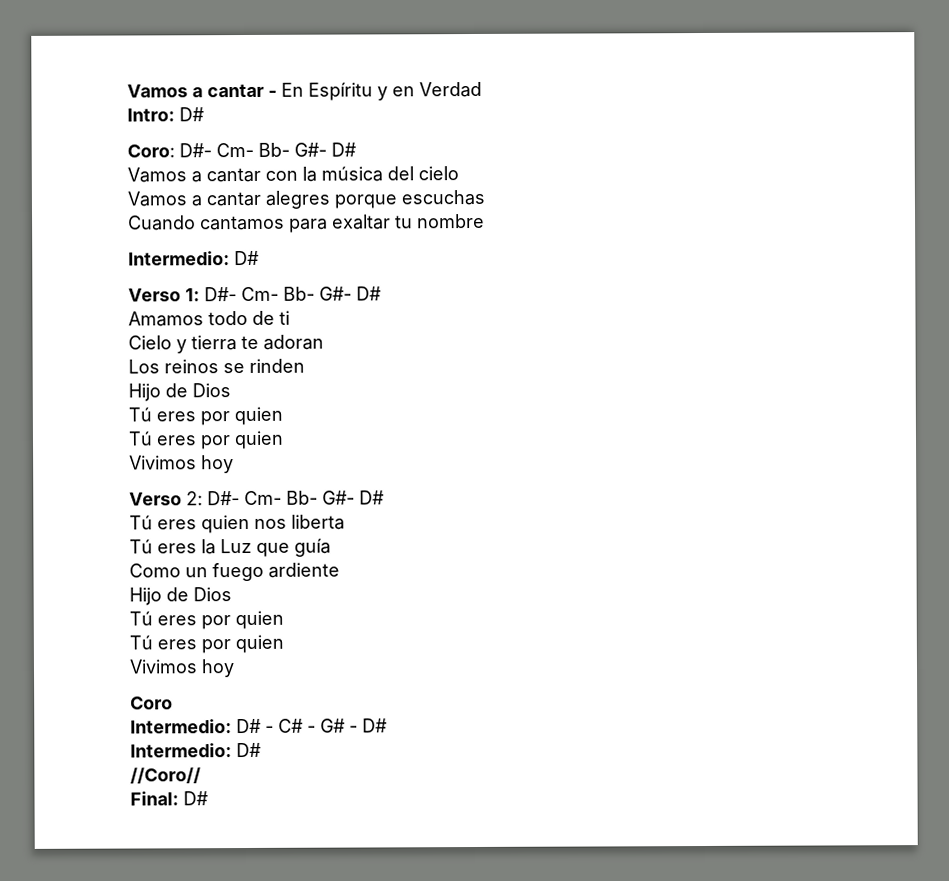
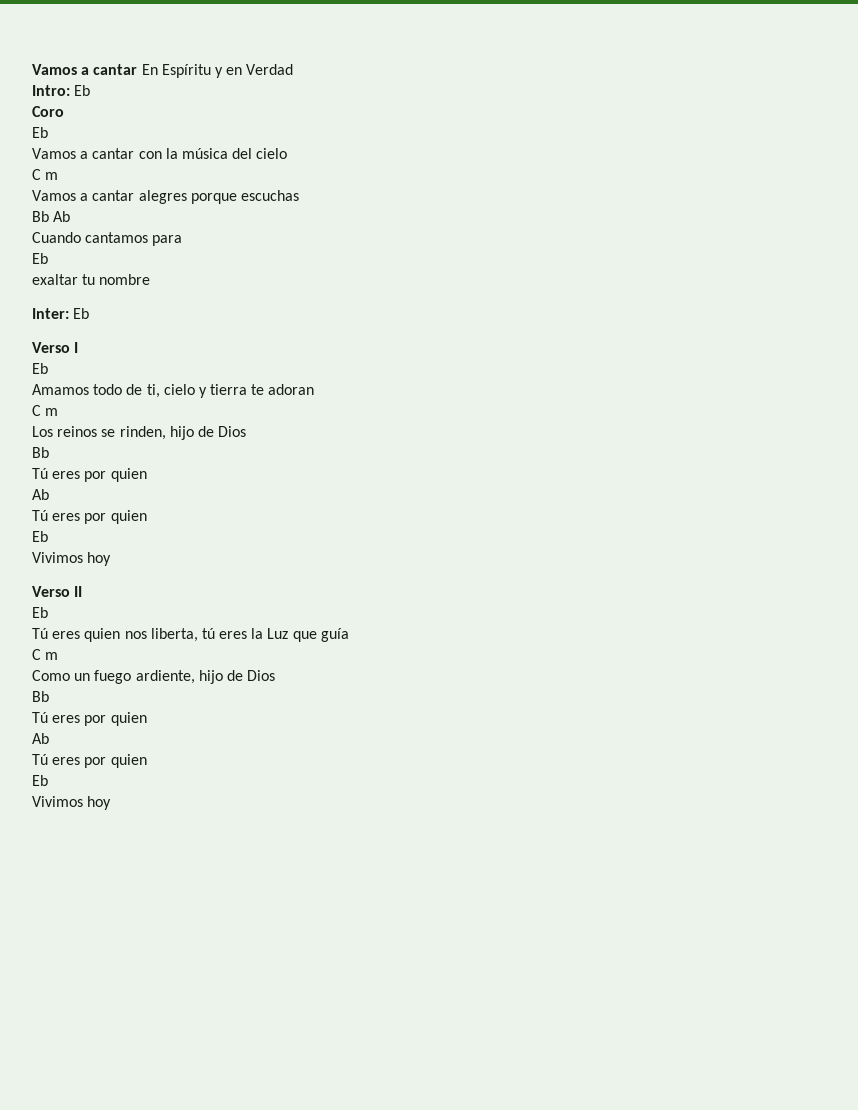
[127,83,277,98] Vamos a cantar - -> [32,64,138,75] Vamos a cantar
[179,107,205,122] [127,142,357,158] D# // Coro: D#- Cm- Bb- G#- D# -> [74,85,91,96] [32,106,64,117] [32,127,48,138] Eb // Coro // Eb
(459, 173) none -> [32,169,59,180] // C m
(485, 197) none -> [32,211,71,222] // Bb Ab
(328, 225) none -> [32,253,48,264] // Eb //
[128,250,260,266] [128,286,382,302] Intermedio: D# // Verso 1: D#- Cm- Bb- G#- D# -> [32,308,90,319] [32,342,79,353] [32,363,48,374] Inter: Eb // Verso I // Eb
[279,310,290,325] [128,335,172,350] ti // Cielo -> [146,384,195,398] ti, cielo
(324, 342) none -> [32,405,59,416] // C m
[249,358,305,373] [128,383,231,402] [128,406,283,426] [128,430,284,450] rinden // Hijo de Dios // Tú eres por quien // Tú eres por quien -> [119,426,247,440] [32,447,49,458] [32,468,147,482] [32,489,49,500] [32,510,147,524] [32,531,48,542] rinden, hijo de Dios // Bb // Tú eres por quien // Ab // Tú eres por quien // Eb
[186,490,385,506] 2: D#- Cm- Bb- G#- D# -> [74,586,83,597] [32,607,48,618] II // Eb
[291,514,345,530] [129,539,153,554] liberta // Tú -> [150,628,215,642] liberta, tú
(331, 547) none -> [32,649,59,660] // C m
[268,562,340,578] [129,587,232,606] [129,610,284,630] [129,634,284,654] [129,659,235,678] [130,696,173,710] [130,718,388,734] [130,742,262,758] [130,767,201,784] [130,791,209,806] ardiente // Hijo de Dios // Tú eres por quien // Tú eres por quien // Vivimos hoy // Coro // Intermedio: D# - C# - G# - D# // Intermedio: D# // //Coro// // Final: D# -> [135,670,276,684] [32,691,49,702] [32,712,147,726] [32,733,49,744] [32,754,147,768] [32,775,48,786] [32,796,112,810] ardiente, hijo de Dios // Bb // Tú eres por quien // Ab // Tú eres por quien // Eb // Vivimos hoy

